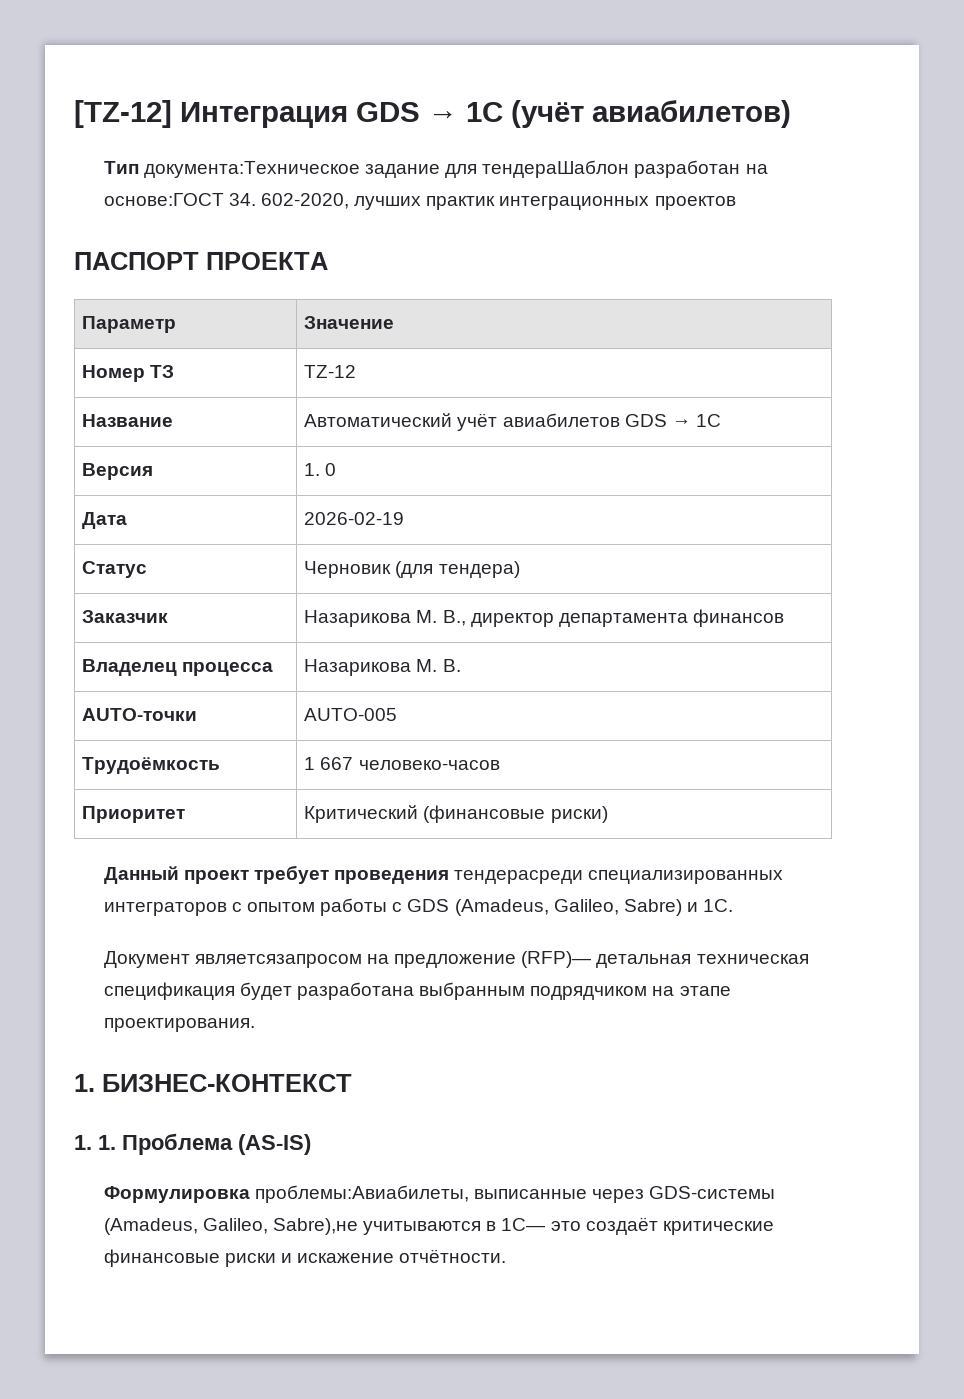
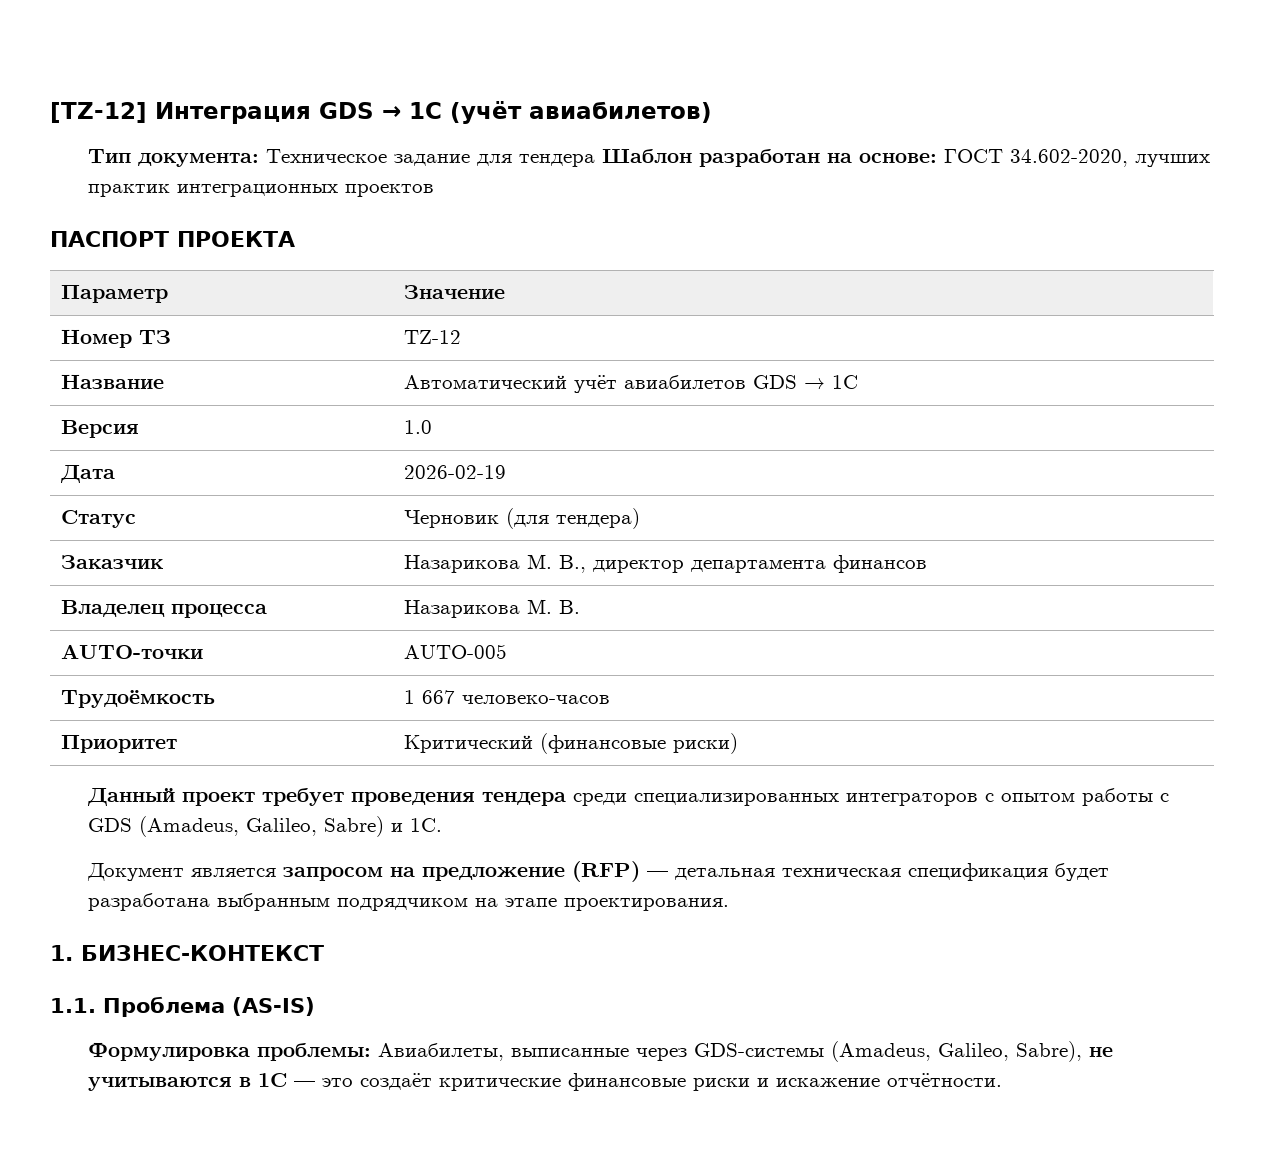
[143,160,768,178] [103,193,350,209] документа:Техническое задание для тендераШаблон разработан на основе:ГОСТ 34. 602-2020, -> [137,149,1128,167] документа: Техническое задание для тендера Шаблон разработан на основе: ГОСТ 34.602-2020,
[304,463,337,476] 1. 0 -> [403,420,432,434] 1.0
[454,870,584,884] тендерасреди -> [481,792,627,806] тендера среди
[194,951,592,968] являетсязапросом на предложение (RFP)— -> [190,861,668,882] является запросом на предложение (RFP) —
[74,1135,116,1150] 1. 1. -> [50,998,96,1013] 1.1.
[254,1185,469,1203] проблемы:Авиабилеты, -> [256,1043,504,1061] проблемы: Авиабилеты,
[273,1218,546,1235] Sabre),не учитываются в 1С— -> [1015,1041,1113,1062] [87,1073,315,1091] Sabre), не учитываются в 1С —

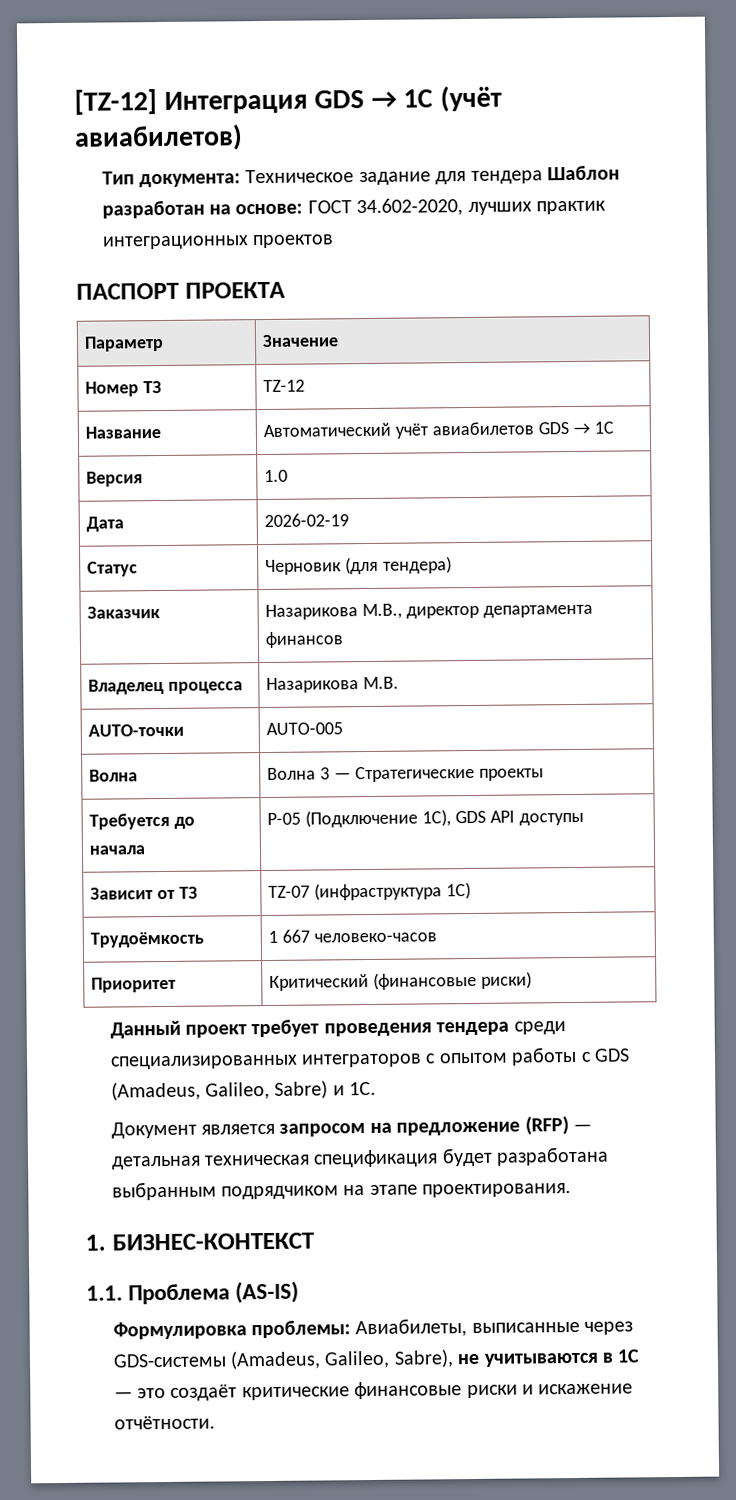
[526,554,586,573] М. В., -> [362,603,403,620] М.В.,
[526,599,580,614] М. В. -> [363,676,400,690] М.В.
(507, 651) none -> [89,769,139,782] [267,765,544,783] [89,812,196,830] [89,845,147,855] [267,809,584,828] [90,886,198,900] [268,882,471,901] // Волна | Волна 3 — Стратегические проекты // Требуется до начала | P-05 (Подключение 1С), GDS API доступы // Зависит от ТЗ | TZ-07 (инфраструктура 1С)

